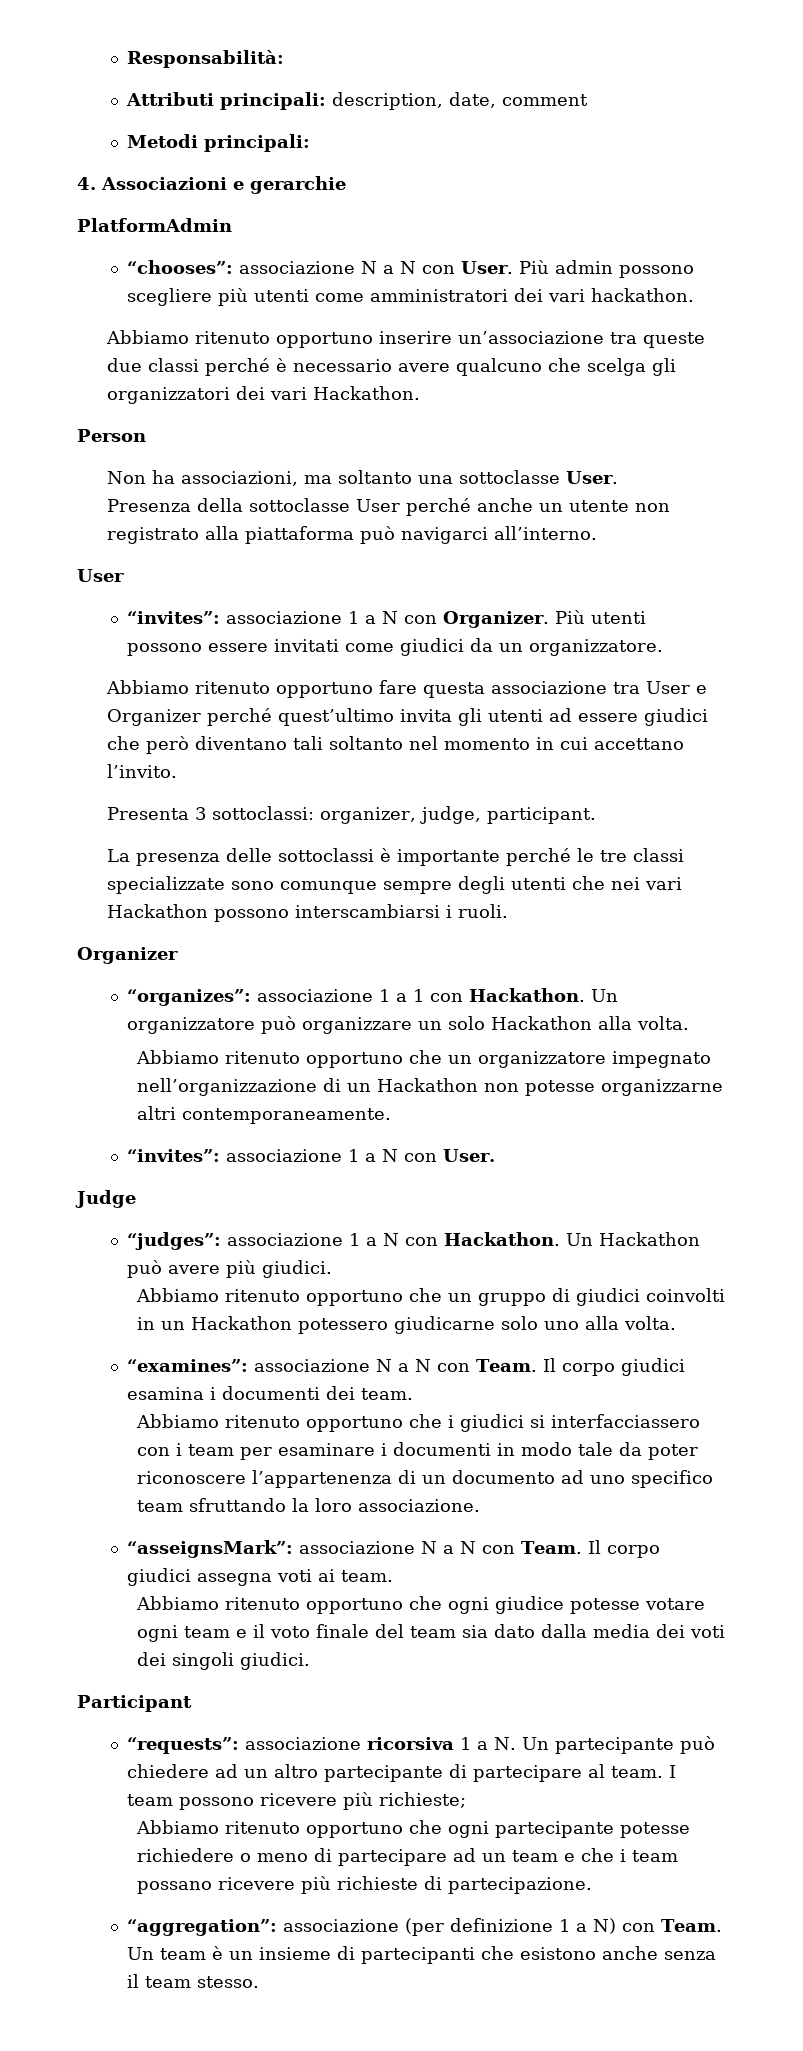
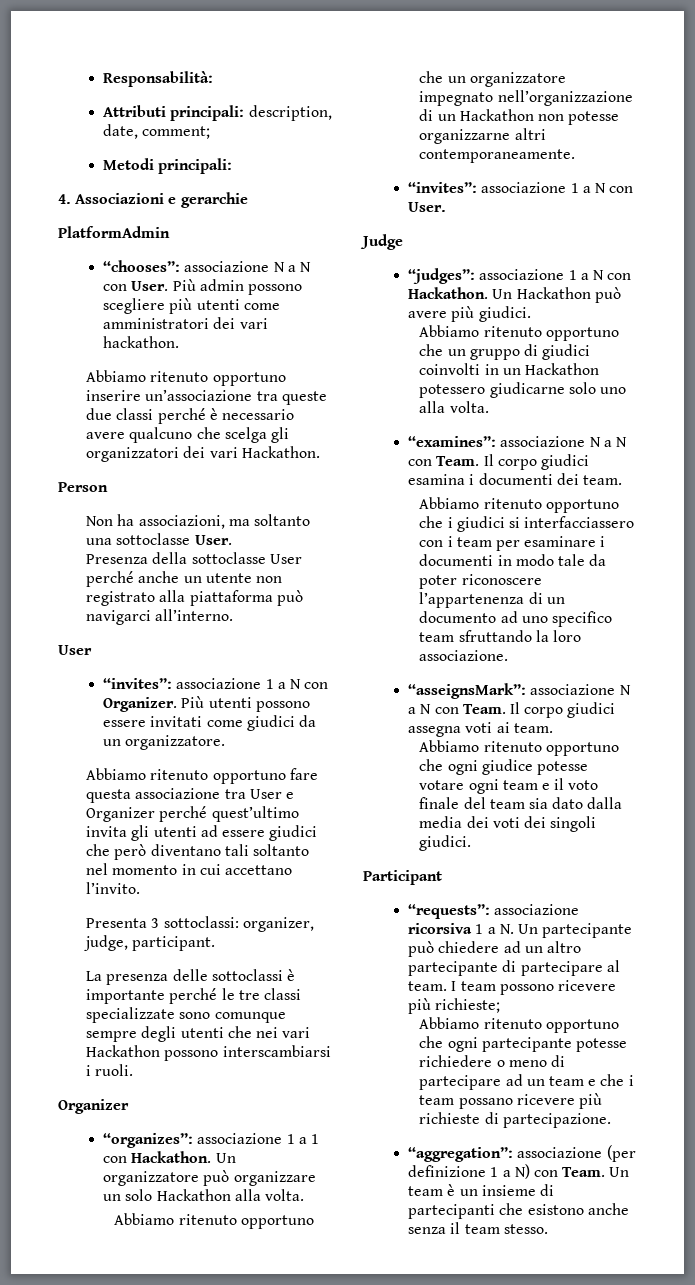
[502,94,589,106] comment -> [142,126,211,139] comment;

